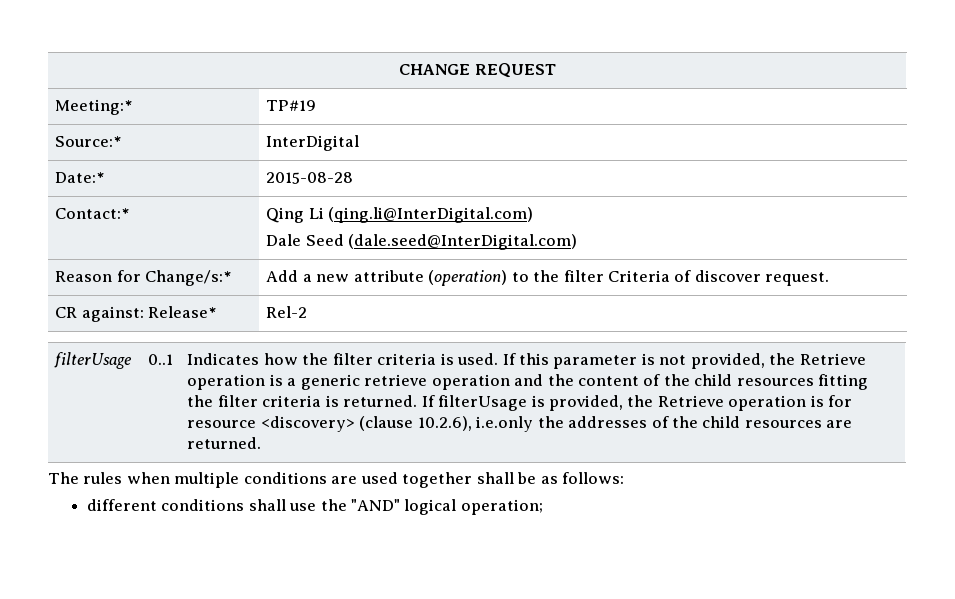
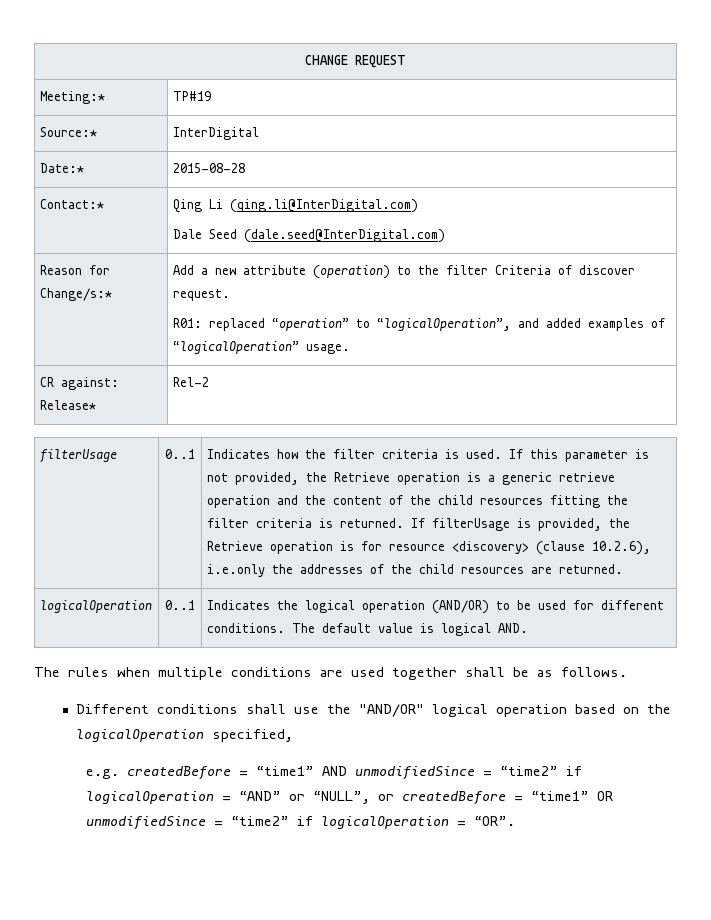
(830, 279) none -> [172,318,665,331] [172,341,350,354] // R01: replaced “operation” to “logicalOperation”, and added examples of “logicalOperation” usage.
(262, 443) none -> [39,600,152,613] [165,600,195,610] [206,600,664,614] [206,623,528,636] // logicalOperation | 0..1 | Indicates the logical operation (AND/OR) to be used for different conditions. The default value is logical AND.
[562,472,625,484] [86,499,157,511] follows: // different -> [561,667,627,677] [75,704,149,714] follows. // Different
[350,499,543,515] "AND" logical operation; -> [358,704,671,717] [75,729,293,742] [85,766,582,780] [85,791,613,805] [85,816,515,830] "AND/OR" logical operation based on the logicalOperation specified, // e.g. createdBefore = “time1” AND unmodifiedSince = “time2” if logicalOperation = “AND” or “NULL”, or createdBefore = “time1” OR unmodifiedSince = “time2” if logicalOperation = “OR”.

